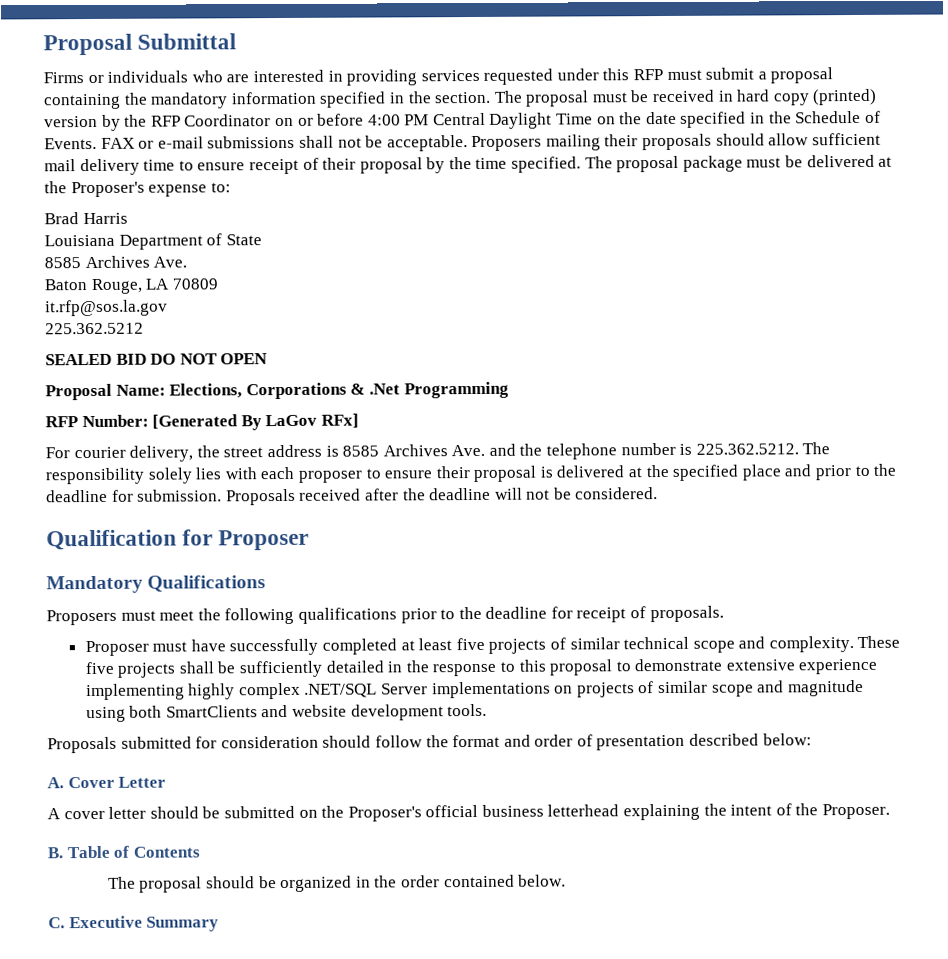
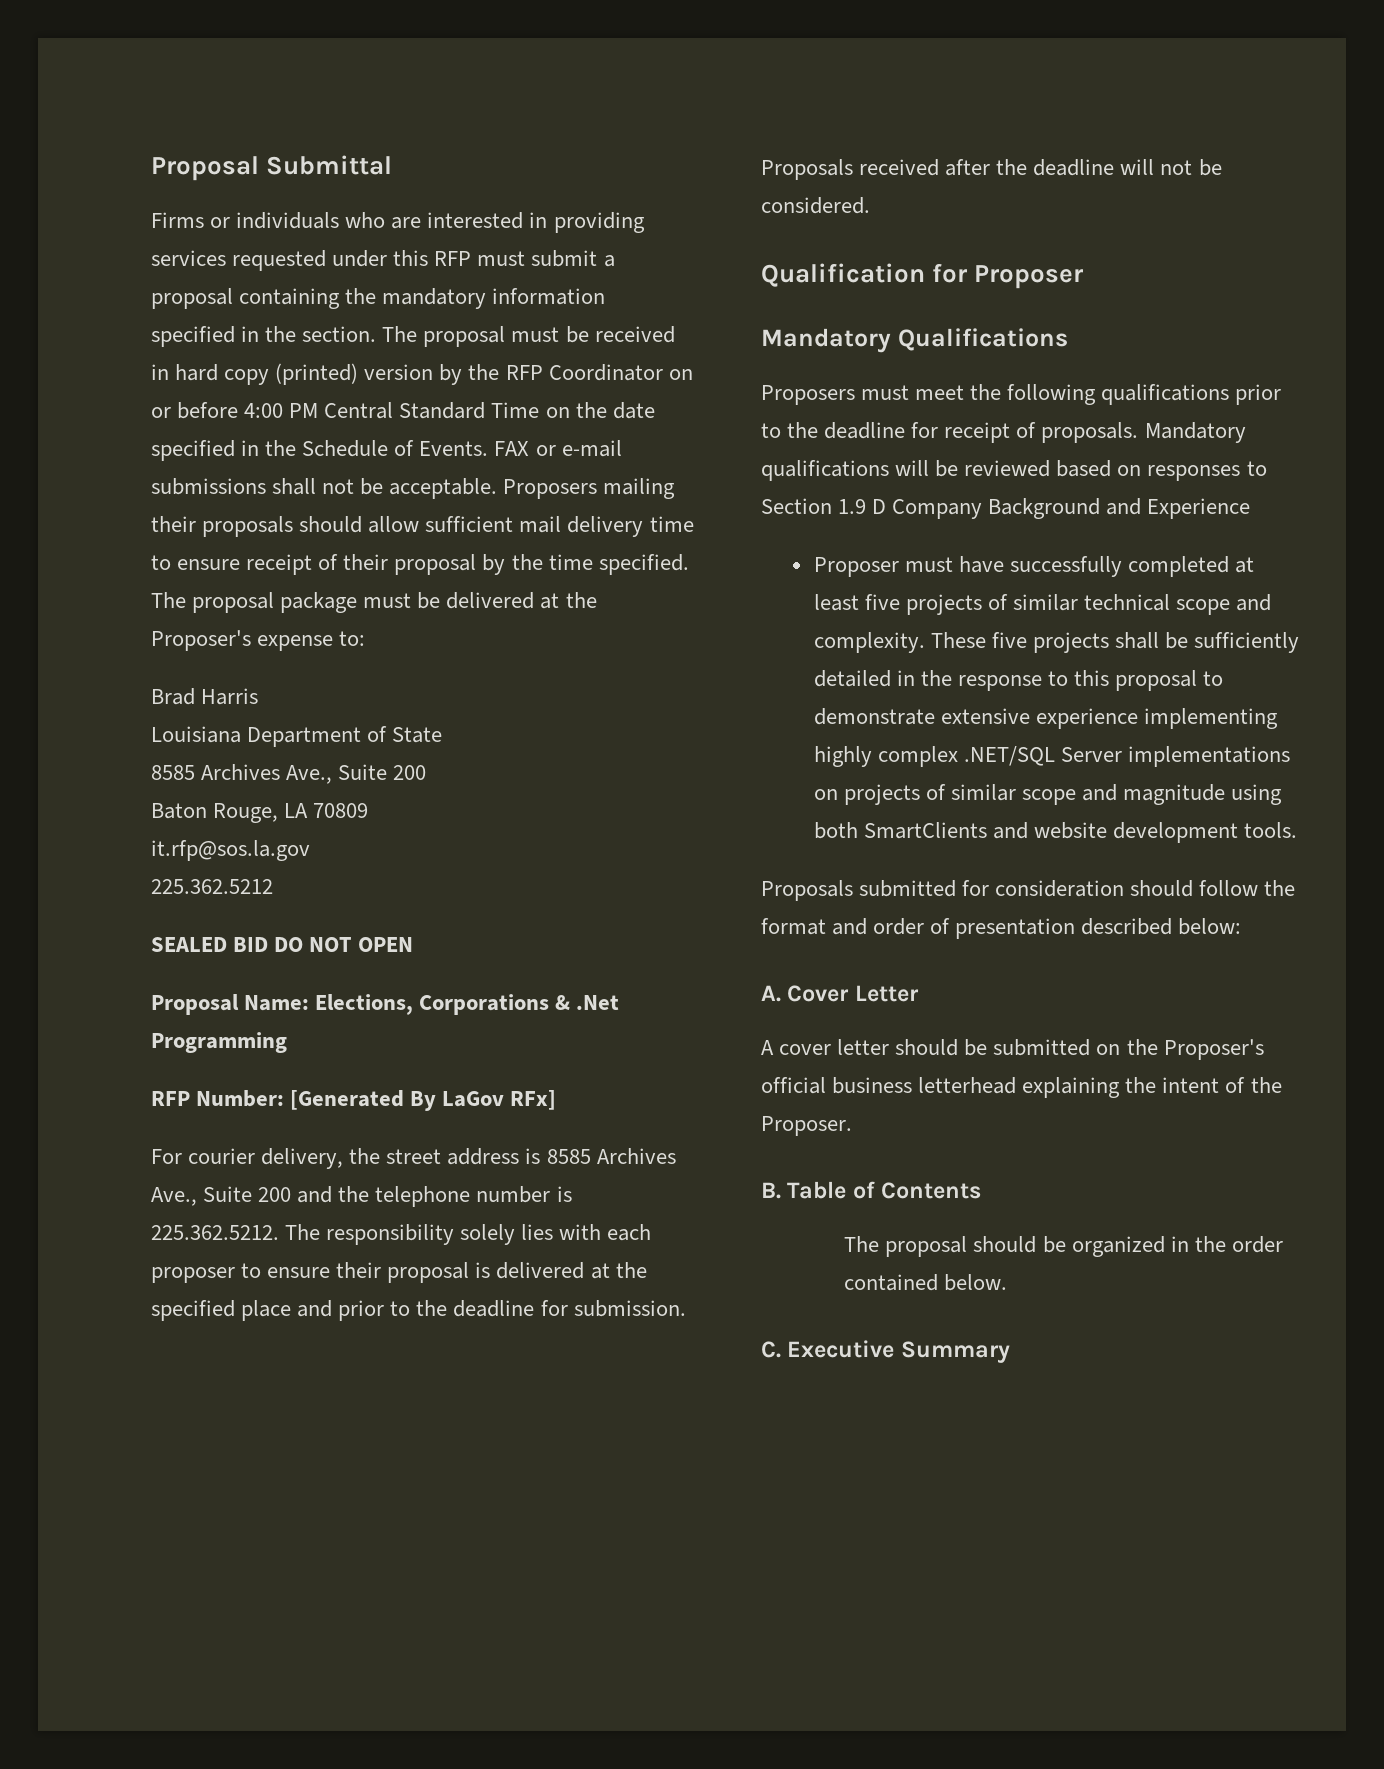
[489,112,553,129] Daylight -> [399,402,486,419] Standard
[153,256,188,268] Ave. -> [286,764,427,784] Ave., Suite 200
[451,444,486,457] Ave. -> [151,1186,292,1206] Ave., Suite 200
(724, 614) none -> [1144,422,1246,443] [761,460,1267,481] [761,498,1251,519] Mandatory qualifications will be reviewed based on responses to Section 1.9 D Company Background and Experience

